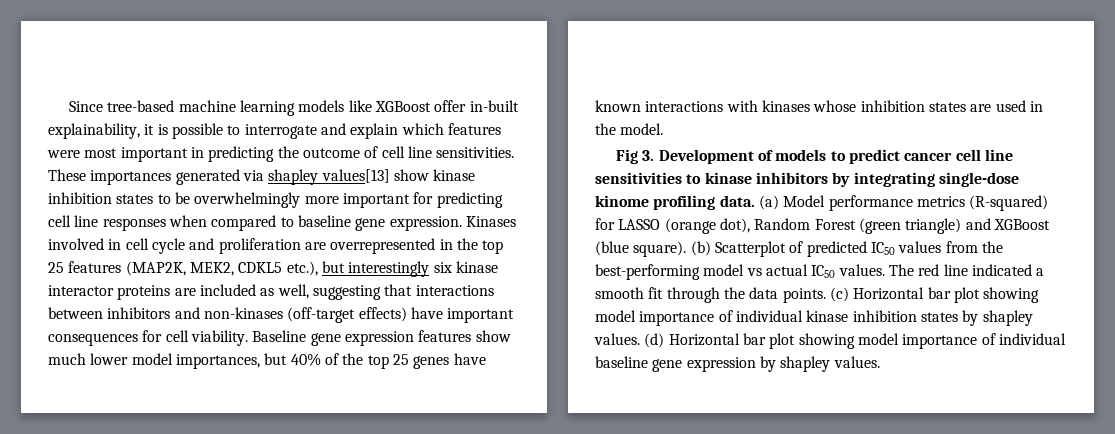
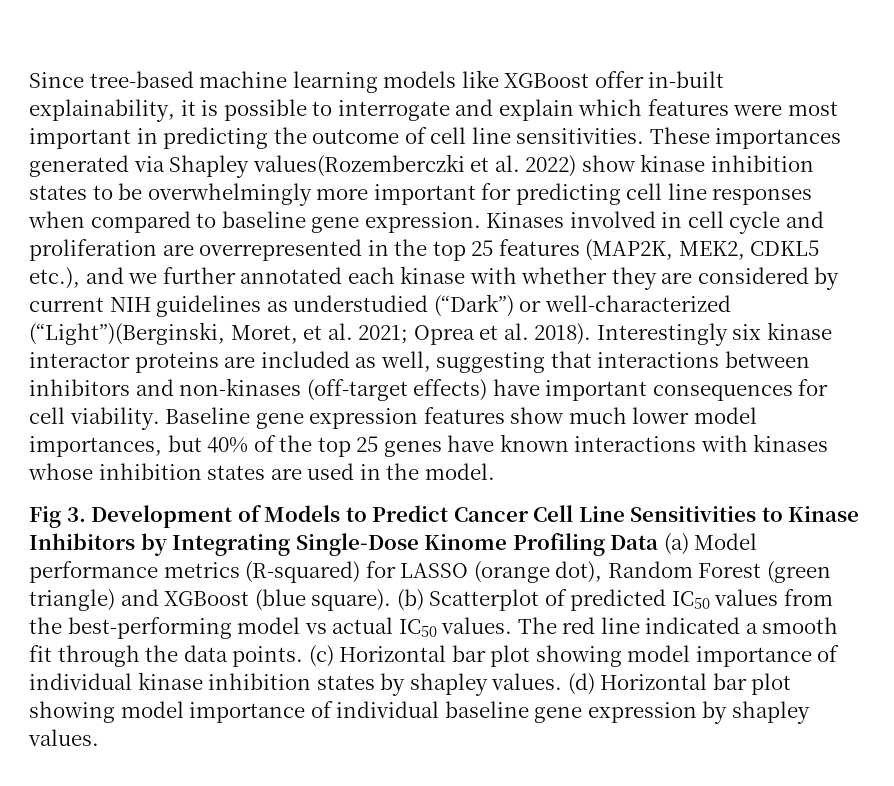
[268,169,390,185] shapley values[13] -> [169,154,577,178] Shapley values(Rozemberczki et al. 2022)
[321,261,430,277] but interestingly -> [85,266,840,290] [29,294,731,317] [29,322,728,346] and we further annotated each kinase with whether they are considered by current NIH guidelines as understudied (“Dark”) or well-characterized (“Light”)(Berginski, Moret, et al. 2021; Oprea et al. 2018). Interestingly
[775,149,1013,164] [595,172,1019,187] [595,195,755,210] models to predict cancer cell line sensitivities to kinase inhibitors by integrating single-dose kinome profiling data. -> [264,505,860,522] [29,533,659,556] Models to Predict Cancer Cell Line Sensitivities to Kinase Inhibitors by Integrating Single-Dose Kinome Profiling Data

